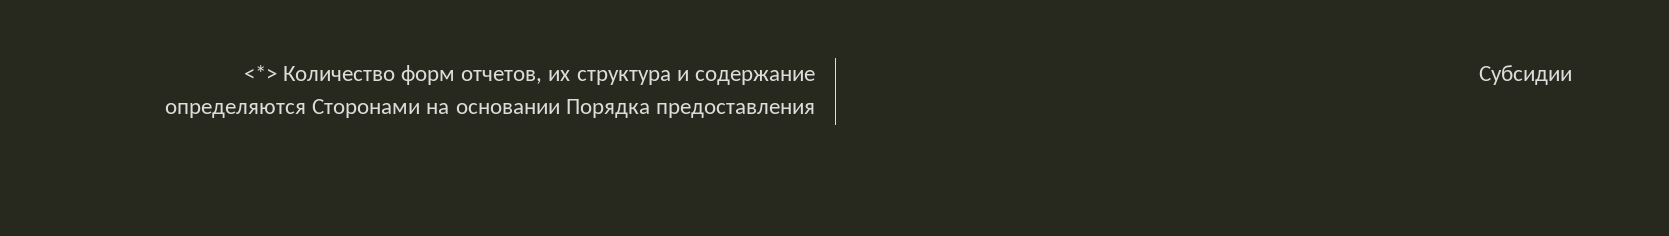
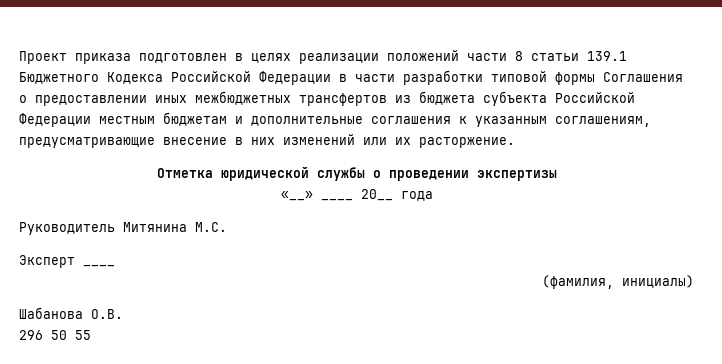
[243,65,815,85] [164,99,815,118] [1479,65,1572,85] <*> Количество форм отчетов, их структура и содержание определяются Сторонами на основании Порядка предоставления Субсидии -> [19,50,627,64] [19,70,683,85] [19,91,635,106] [19,112,651,127] [19,134,515,148] [156,167,557,181] [280,189,433,201] [19,222,227,235] [19,255,115,268] [542,275,694,289] [19,307,123,319] [19,330,91,340] Проект приказа подготовлен в целях реализации положений части 8 статьи 139.1 Бюджетного Кодекса Российской Федерации в части разработки типовой формы Соглашения о предоставлении иных межбюджетных трансфертов из бюджета субъекта Российской Федерации местным бюджетам и дополнительные соглашения к указанным соглашениям, предусматривающие внесение в них изменений или их расторжение. // Отметка юридической службы о проведении экспертизы // «__» ____ 20__ года // Руководитель Митянина М.С. // Эксперт ____ // (фамилия, инициалы) // Шабанова О.В. // 296 50 55

